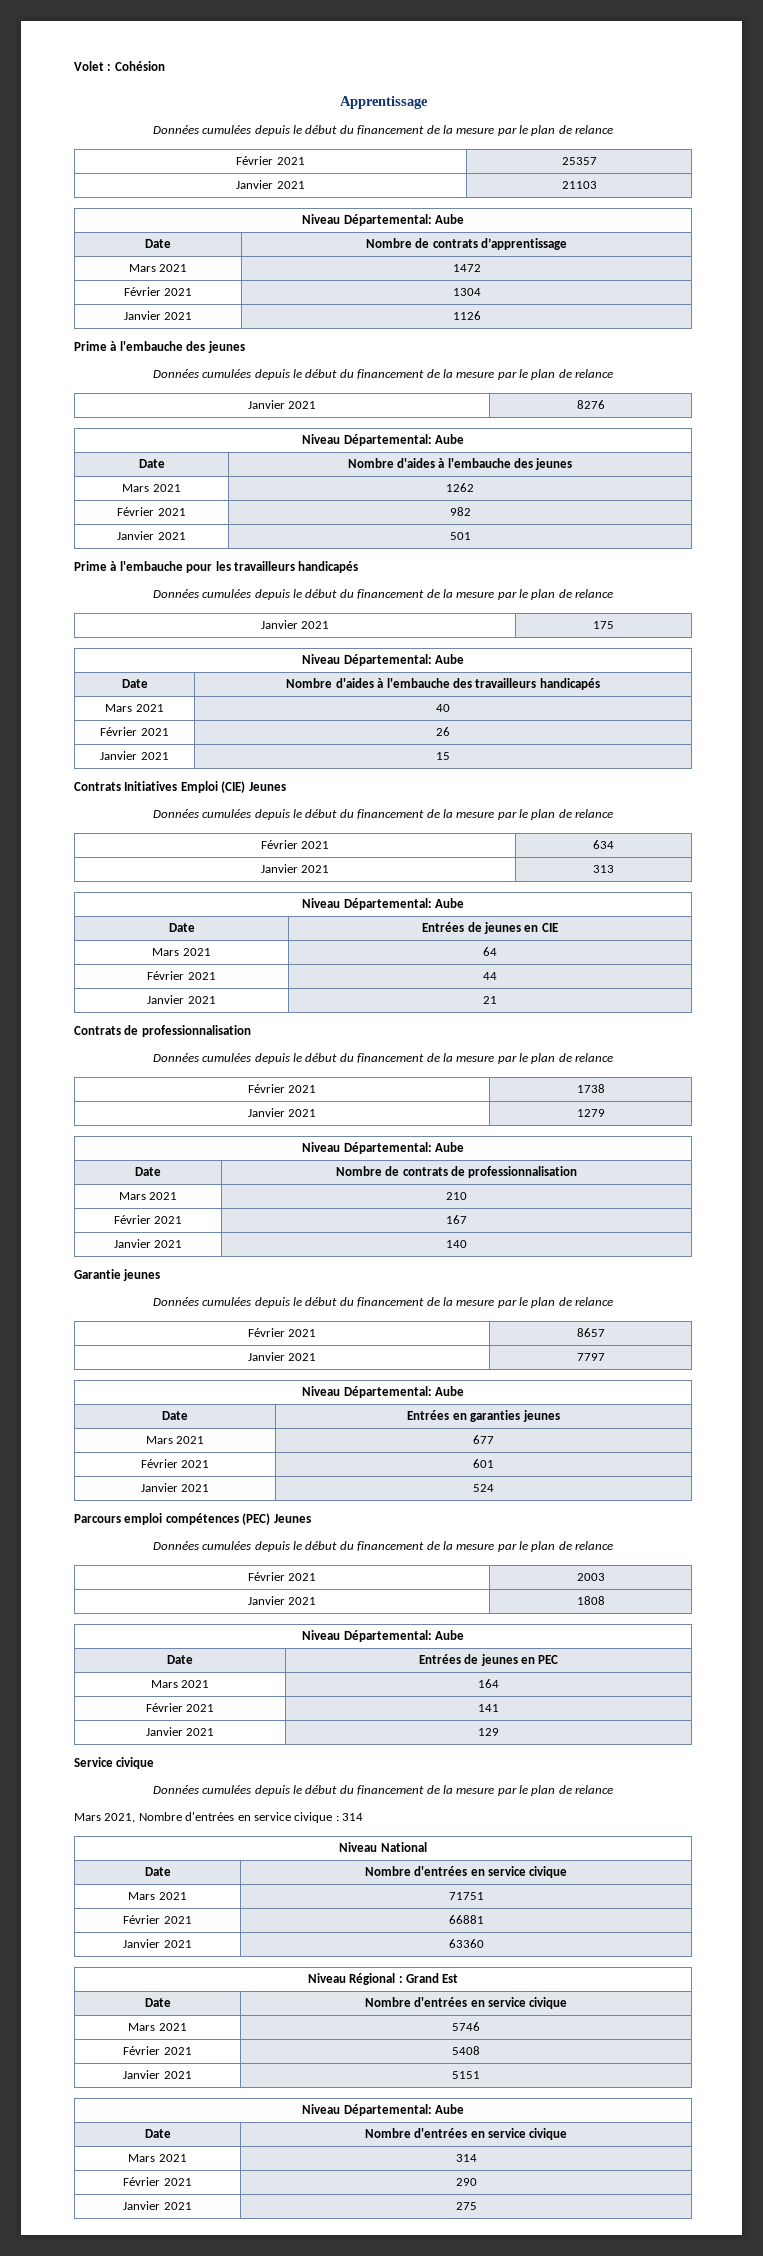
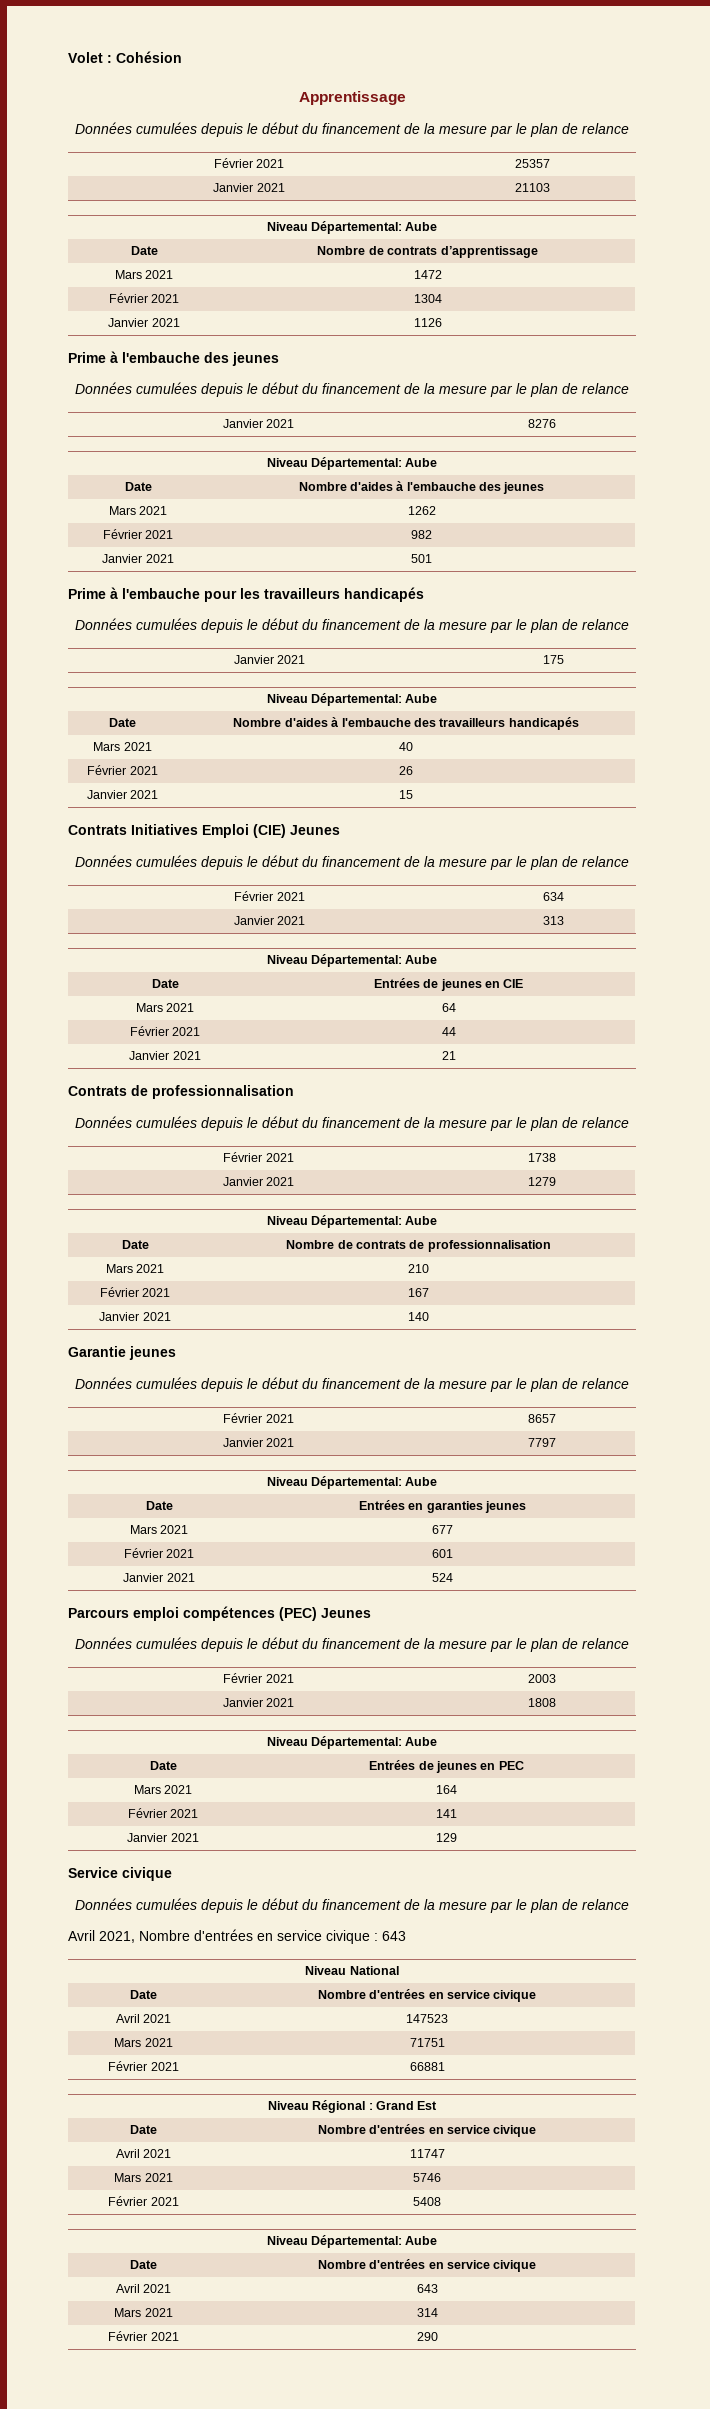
[74,1813,101,1821] Mars -> [68,1930,95,1941] Avril
[342,1813,363,1821] 314 -> [382,1931,406,1941] 643
(568, 1872) none -> [115,2014,172,2023] [405,2014,448,2023] // Avril 2021 | 147523
[123,1939,192,1948] [448,1939,484,1948] // Janvier 2021 | 63360 -> (445, 2066) none
(568, 2003) none -> [115,2149,172,2158] [409,2149,445,2158] // Avril 2021 | 11747
[123,2070,192,2079] [452,2071,480,2079] // Janvier 2021 | 5151 -> (441, 2201) none
(568, 2134) none -> [115,2284,172,2293] [416,2284,438,2293] // Avril 2021 | 643
[123,2201,192,2210] [455,2202,477,2210] // Janvier 2021 | 275 -> (438, 2336) none

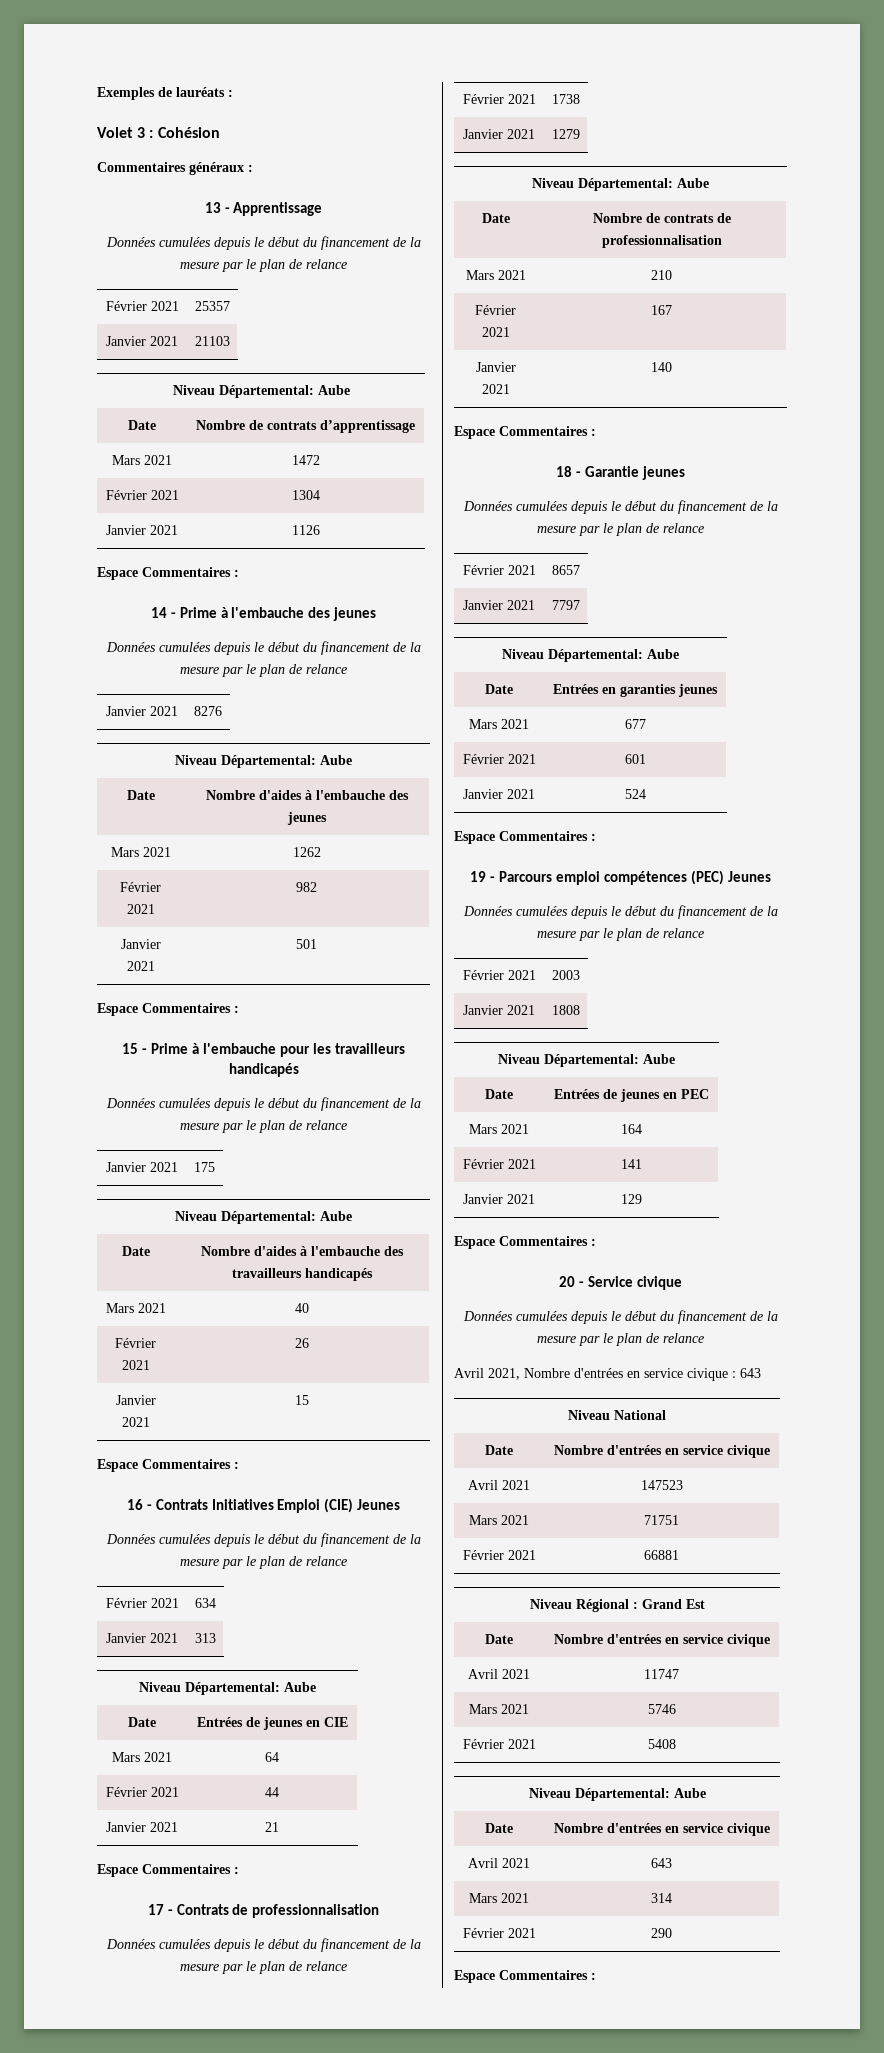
[68,51,182,63] Volet : Cohésion // -> [97,87,233,100] [97,127,220,138] [97,162,253,175] [204,202,230,213] Exemples de lauréats : // Volet 3 : Cohésion // Commentaires généraux : // 13 -
(442, 322) none -> [97,567,239,580] [150,607,176,618] Espace Commentaires : // 14 -
(432, 558) none -> [97,1003,239,1016] [122,1043,148,1054] Espace Commentaires : // 15 -
(413, 794) none -> [97,1459,239,1472] [126,1499,152,1510] Espace Commentaires : // 16 -
(456, 1055) none -> [97,1864,239,1877] [147,1904,173,1915] Espace Commentaires : // 17 -
(429, 1316) none -> [454,426,596,439] [556,466,582,477] Espace Commentaires : // 18 -
(453, 1577) none -> [454,831,596,844] [470,871,496,882] Espace Commentaires : // 19 -
(457, 1837) none -> [454,1236,596,1249] [559,1276,585,1287] Espace Commentaires : // 20 -
(438, 2336) none -> [454,1970,596,1983] // Espace Commentaires :

